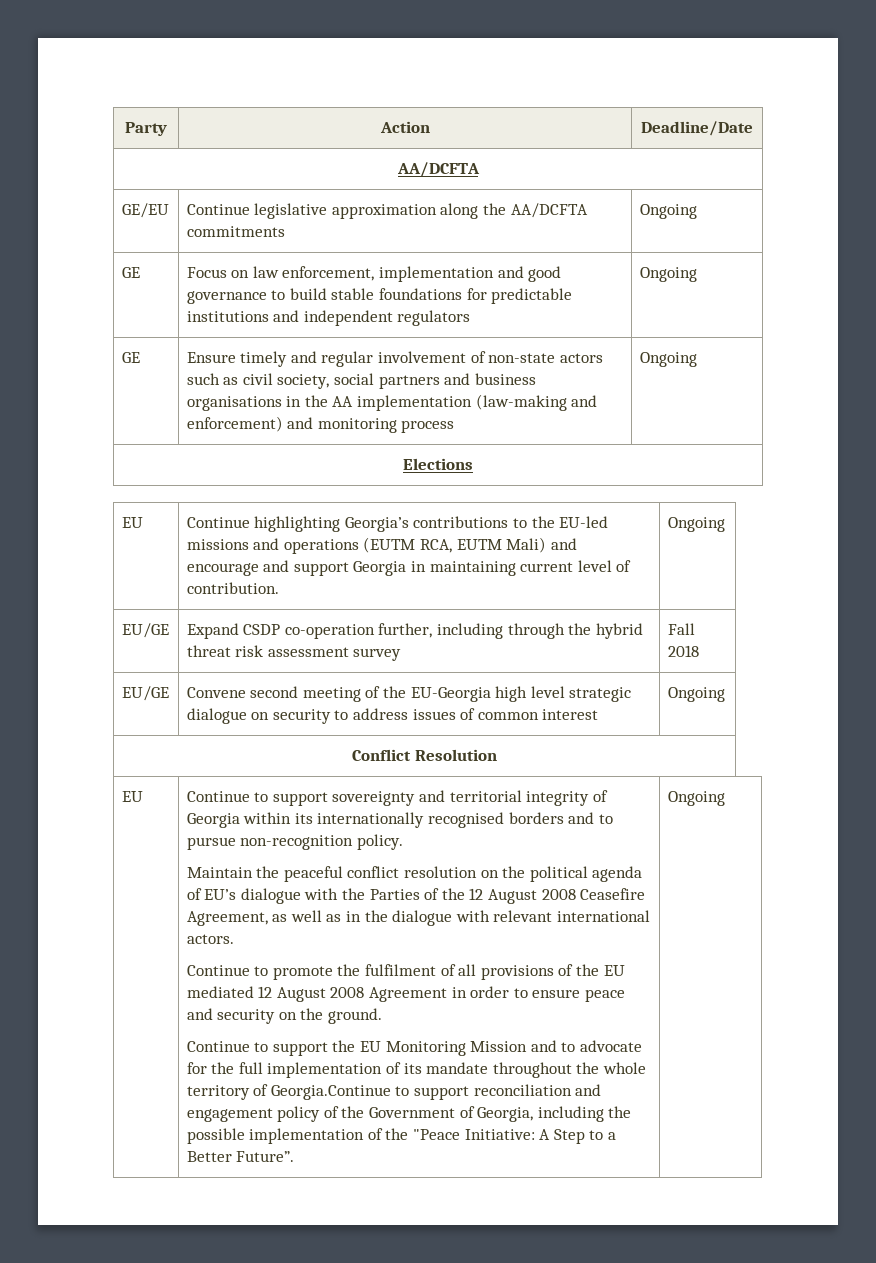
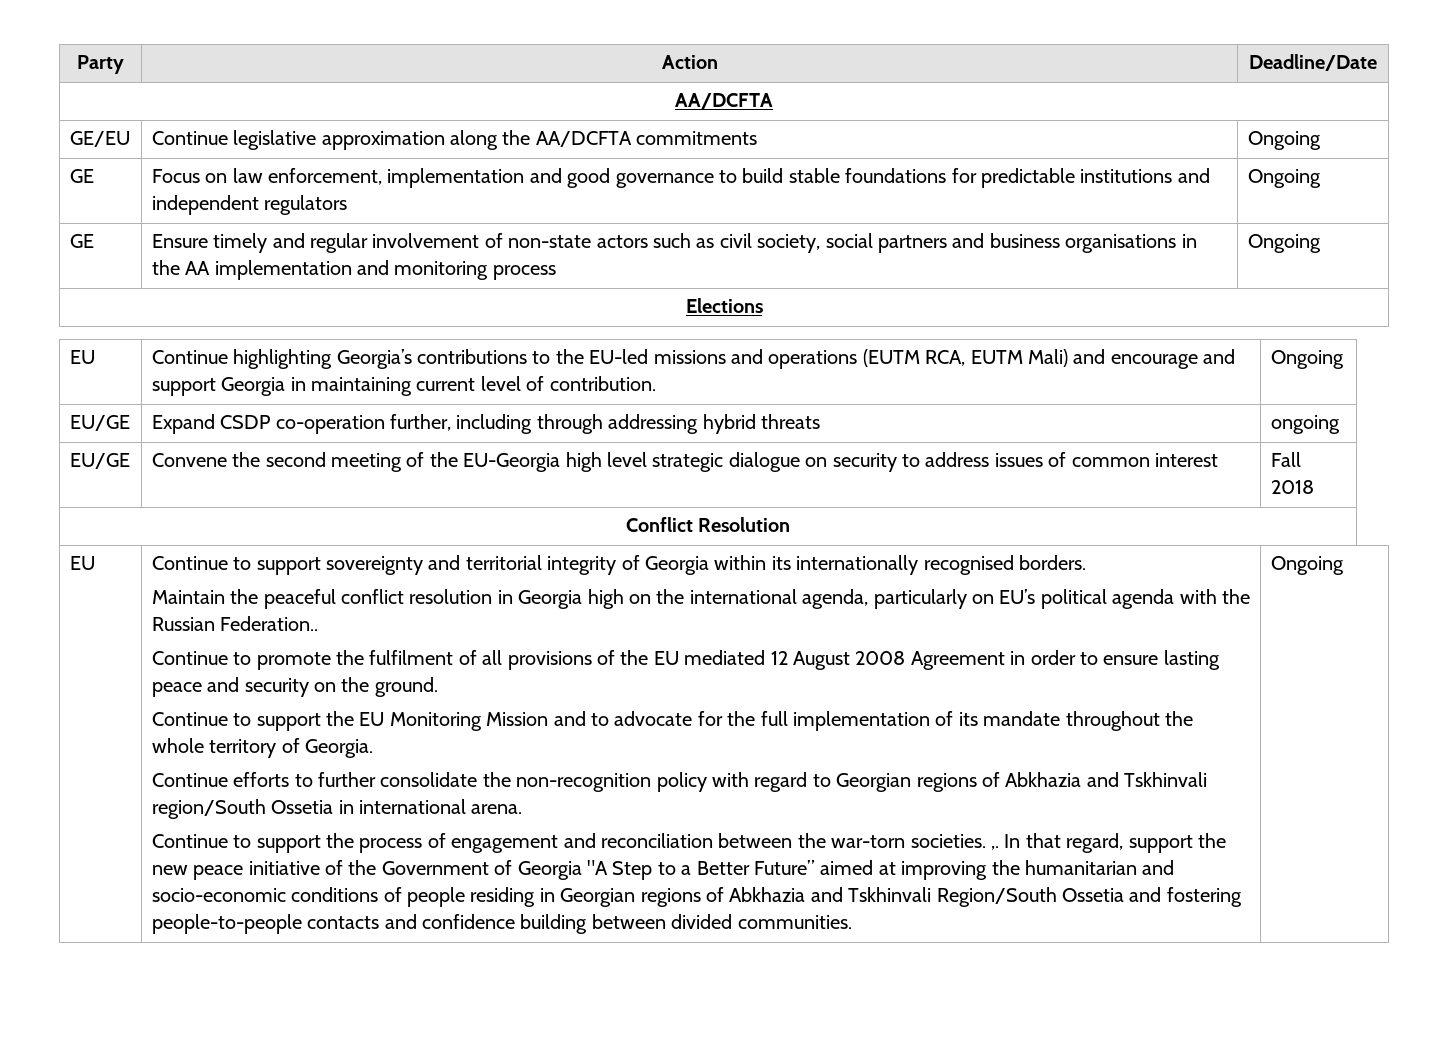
[475,394,598,411] [186,416,283,432] (law-making and enforcement) -> (352, 270) none
[568,623,643,639] [186,645,402,661] [667,623,695,635] [667,645,699,657] the hybrid threat risk assessment survey | Fall 2018 -> [608,414,820,434] [1270,415,1340,434] addressing hybrid threats | ongoing
(246, 692) none -> [232,452,261,467] the
[667,687,725,702] Ongoing -> [1270,452,1301,467] [1270,480,1314,494] Fall 2018
[508,812,613,824] [186,834,403,850] borders and to pursue non-recognition policy. -> [1018,555,1086,570] borders.
[480,866,643,882] [186,888,646,904] [186,910,650,926] [186,934,234,944] on the political agenda of EU’s dialogue with the Parties of the 12 August 2008 Ceasefire Agreement, as well as in the dialogue with relevant international actors. -> [497,589,1250,609] [151,616,319,631] in Georgia high on the international agenda, particularly on EU’s political agenda with the Russian Federation..
(581, 993) none -> [1163,650,1220,670] lasting
[270,1084,602,1100] [186,1106,632,1122] [186,1128,616,1144] [186,1151,295,1162] Georgia.Continue to support reconciliation and engagement policy of the Government of Georgia, including the possible implementation of the "Peace Initiative: A Step to a Better Future”. -> [304,739,373,758] [151,772,1208,792] [151,799,523,819] [151,833,1226,853] [151,860,1175,880] [151,887,1242,907] [151,914,852,934] Georgia. // Continue efforts to further consolidate the non-recognition policy with regard to Georgian regions of Abkhazia and Tskhinvali region/South Ossetia in international arena. // Continue to support the process of engagement and reconciliation between the war-torn societies. ,. In that regard, support the new peace initiative of the Government of Georgia "A Step to a Better Future” aimed at improving the humanitarian and socio-economic conditions of people residing in Georgian regions of Abkhazia and Tskhinvali Region/South Ossetia and fostering people-to-people contacts and confidence building between divided communities.

